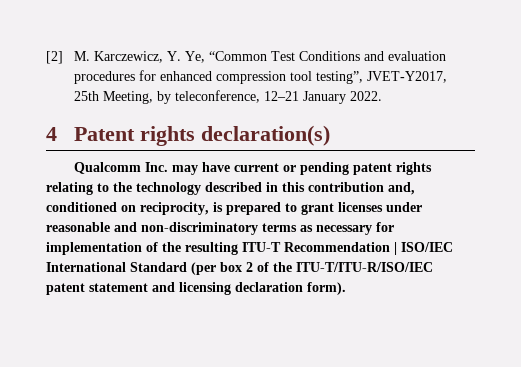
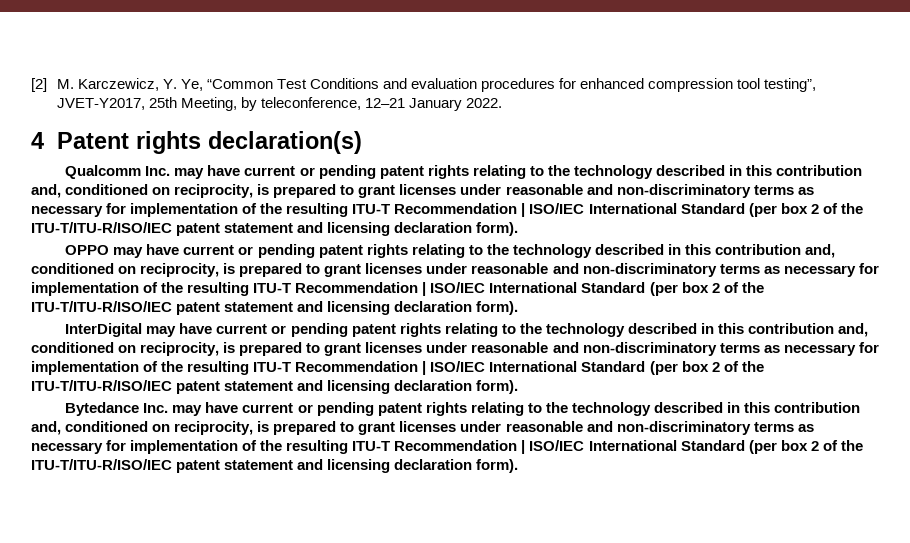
(346, 288) none -> [65,244,836,258] [31,263,879,277] [31,282,764,296] [31,301,519,315] [65,323,869,337] [31,342,879,356] [31,361,764,375] [31,380,519,394] [65,402,861,416] [31,421,814,435] [31,440,863,454] [31,459,519,473] // OPPO may have current or pending patent rights relating to the technology described in this contribution and, conditioned on reciprocity, is prepared to grant licenses under reasonable and non-discriminatory terms as necessary for implementation of the resulting ITU-T Recommendation | ISO/IEC International Standard (per box 2 of the ITU-T/ITU-R/ISO/IEC patent statement and licensing declaration form). // InterDigital may have current or pending patent rights relating to the technology described in this contribution and, conditioned on reciprocity, is prepared to grant licenses under reasonable and non-discriminatory terms as necessary for implementation of the resulting ITU-T Recommendation | ISO/IEC International Standard (per box 2 of the ITU-T/ITU-R/ISO/IEC patent statement and licensing declaration form). // Bytedance Inc. may have current or pending patent rights relating to the technology described in this contribution and, conditioned on reciprocity, is prepared to grant licenses under reasonable and non-discriminatory terms as necessary for implementation of the resulting ITU-T Recommendation | ISO/IEC International Standard (per box 2 of the ITU-T/ITU-R/ISO/IEC patent statement and licensing declaration form).

